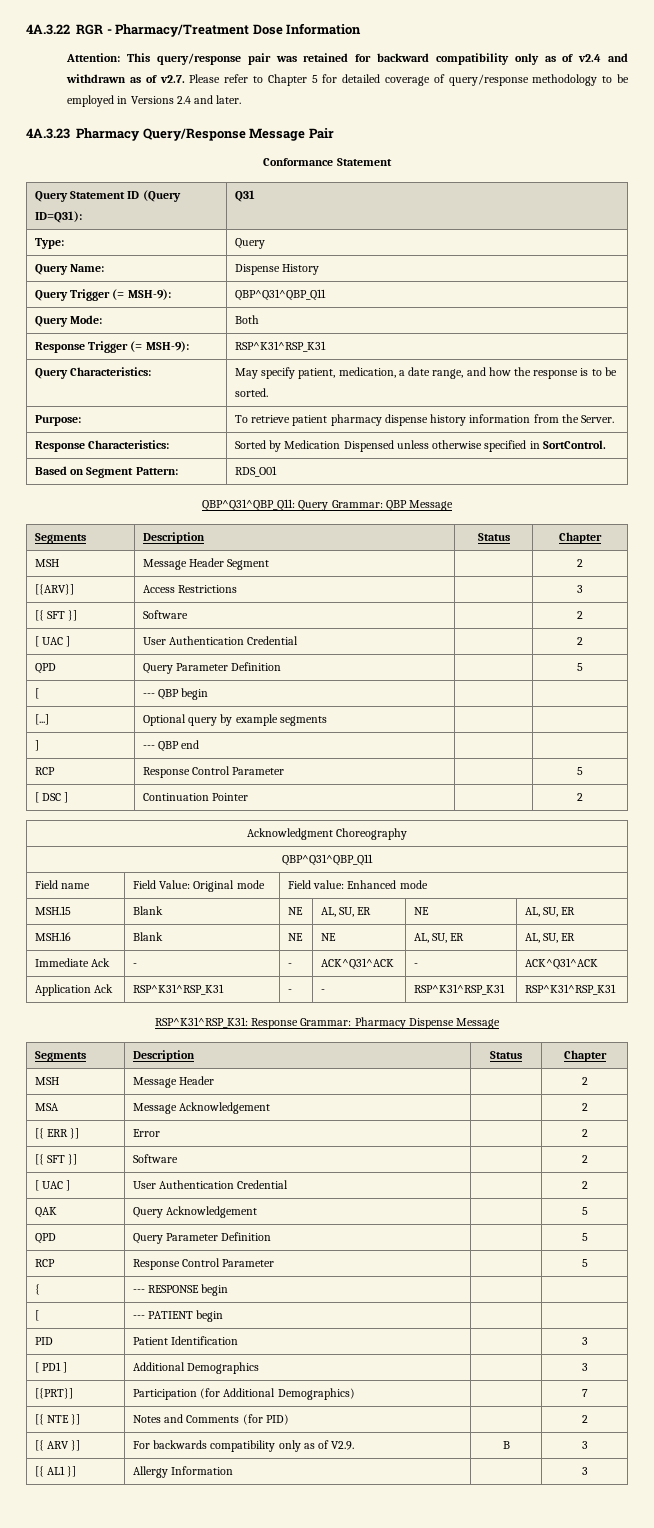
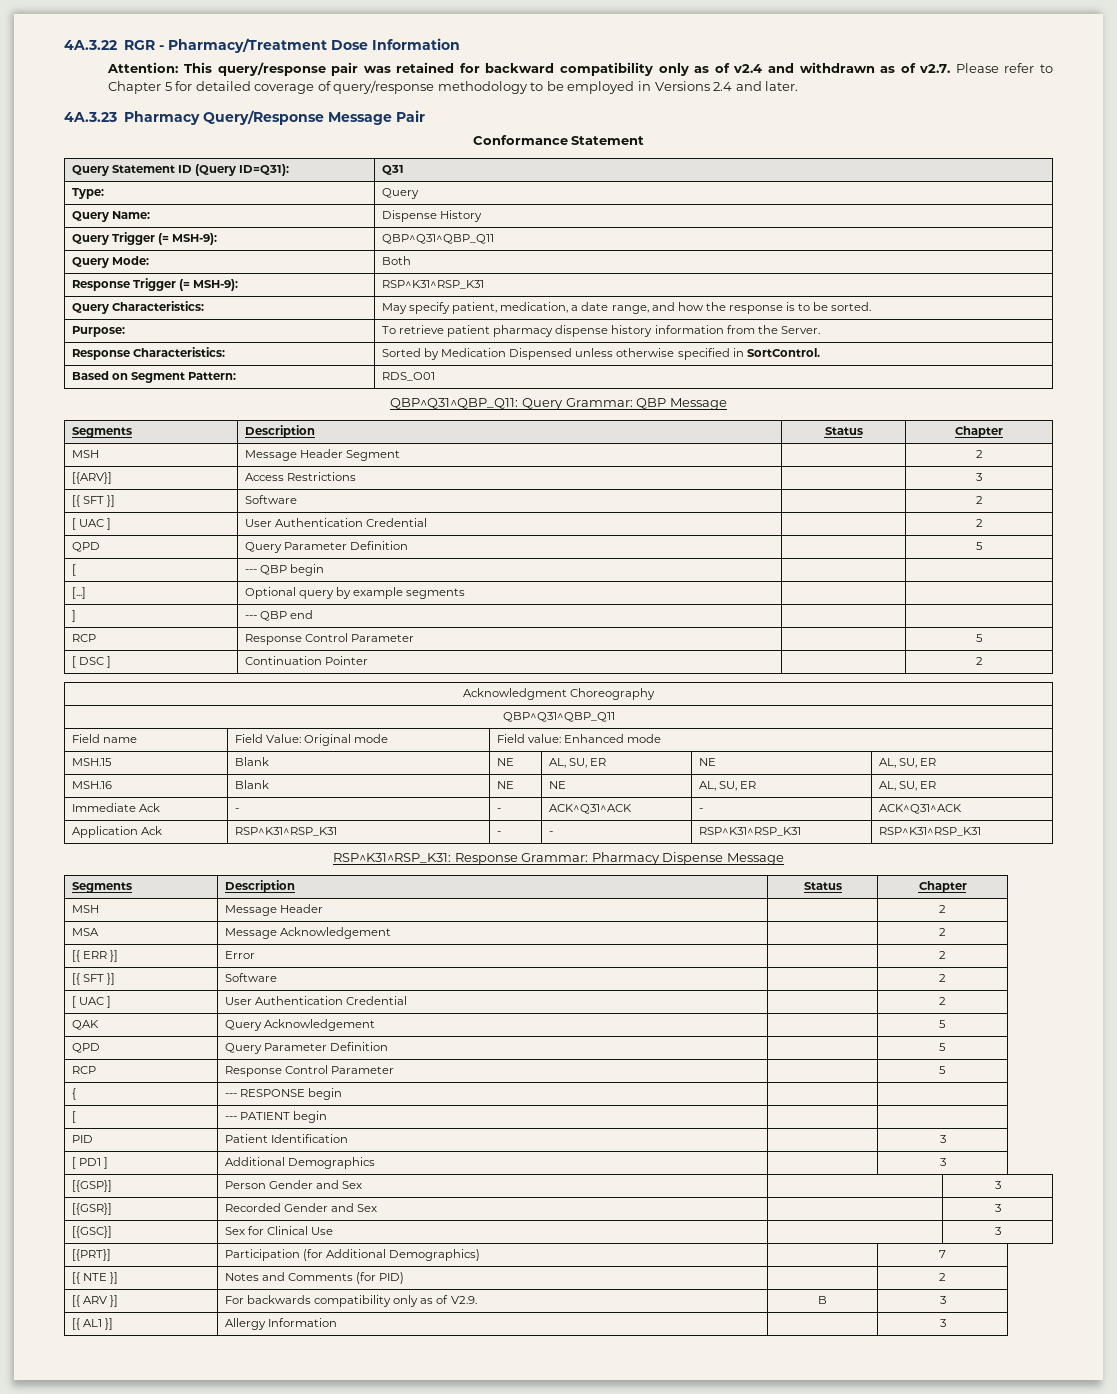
(588, 1367) none -> [71,1180,112,1192] [224,1180,363,1189] [994,1181,1001,1189] [71,1203,112,1215] [224,1203,378,1212] [994,1204,1001,1212] [71,1226,112,1238] [224,1226,334,1235] [994,1227,1001,1235] // [{GSP}] | Person Gender and Sex | | 3 // [{GSR}] | Recorded Gender and Sex | | 3 // [{GSC}] | Sex for Clinical Use | | 3

